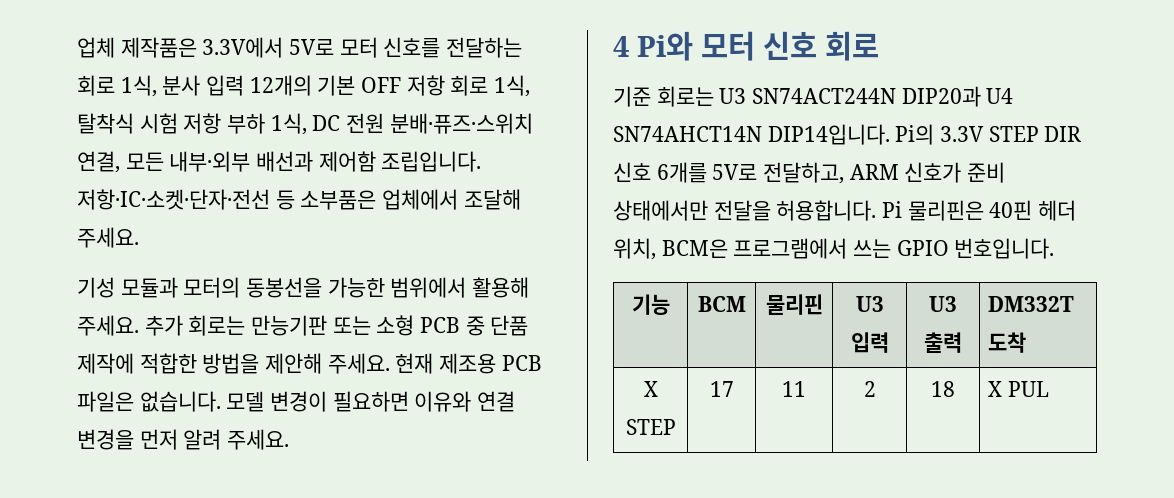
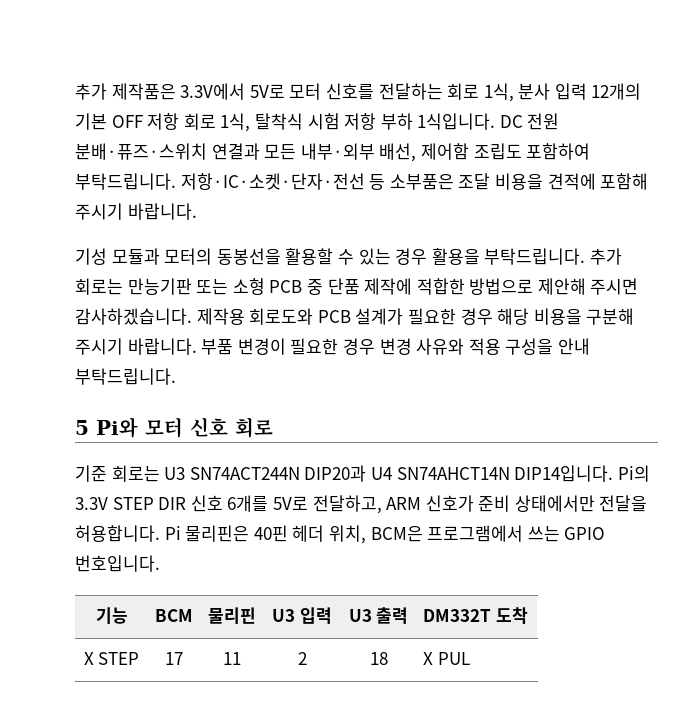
[77,37,115,58] 업체 -> [75,83,107,100] 추가
[270,113,307,135] 1식, -> [417,113,496,130] 1식입니다.
[77,151,120,173] 연결, -> [211,143,260,160] 연결과
[256,151,482,172] [77,189,521,210] [77,227,139,248] [77,277,530,298] [77,315,139,336] 배선과 제어함 조립입니다. 저항·IC·소켓·단자·전선 등 소부품은 업체에서 조달해 주세요. // 기성 모듈과 모터의 동봉선을 가능한 범위에서 활용해 주세요. -> [379,143,591,162] [75,173,649,190] [75,203,197,220] [75,248,586,265] 배선, 제어함 조립도 포함하여 부탁드립니다. 저항·IC·소켓·단자·전선 등 소부품은 조달 비용을 견적에 포함해 주시기 바랍니다. // 기성 모듈과 모터의 동봉선을 활용할 수 있는 경우 활용을 부탁드립니다.
[202,353,542,374] [77,391,516,412] [77,429,290,450] [613,36,629,57] 방법을 제안해 주세요. 현재 제조용 PCB 파일은 없습니다. 모델 변경이 필요하면 이유와 연결 변경을 먼저 알려 주세요. // 4 -> [469,278,639,295] [75,308,635,325] [75,338,590,355] [75,368,176,385] [75,420,89,435] 방법으로 제안해 주시면 감사하겠습니다. 제작용 회로도와 PCB 설계가 필요한 경우 해당 비용을 구분해 주시기 바랍니다. 부품 변경이 필요한 경우 변경 사유와 적용 구성을 안내 부탁드립니다. // 5

